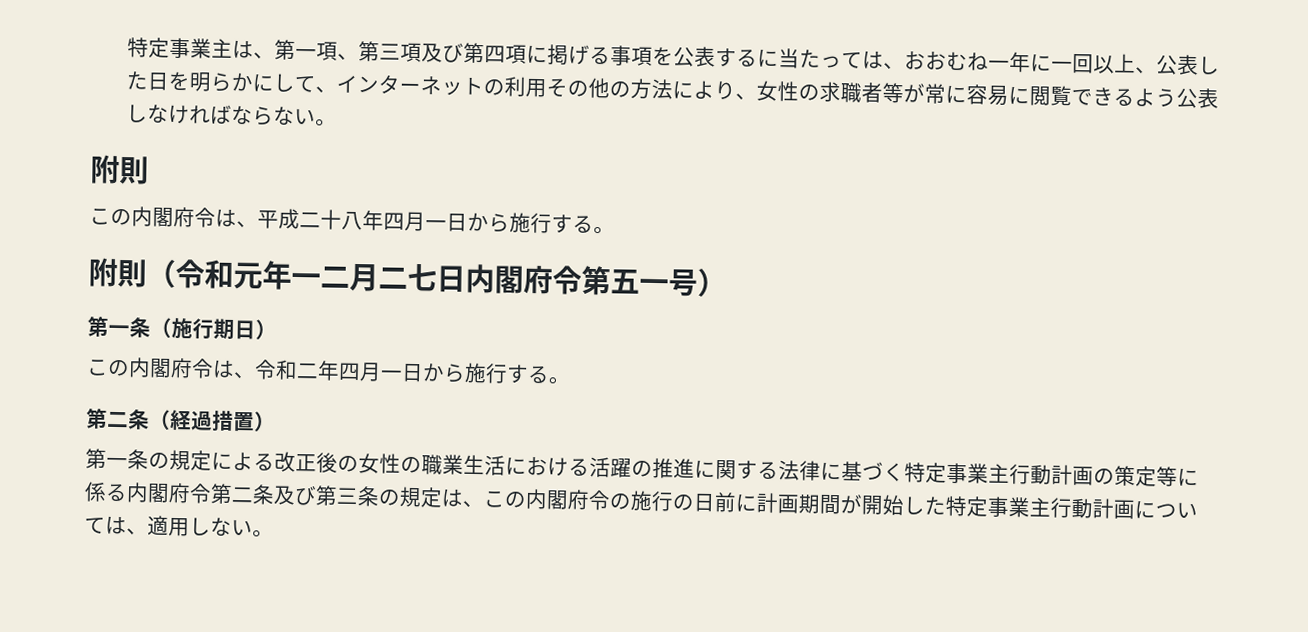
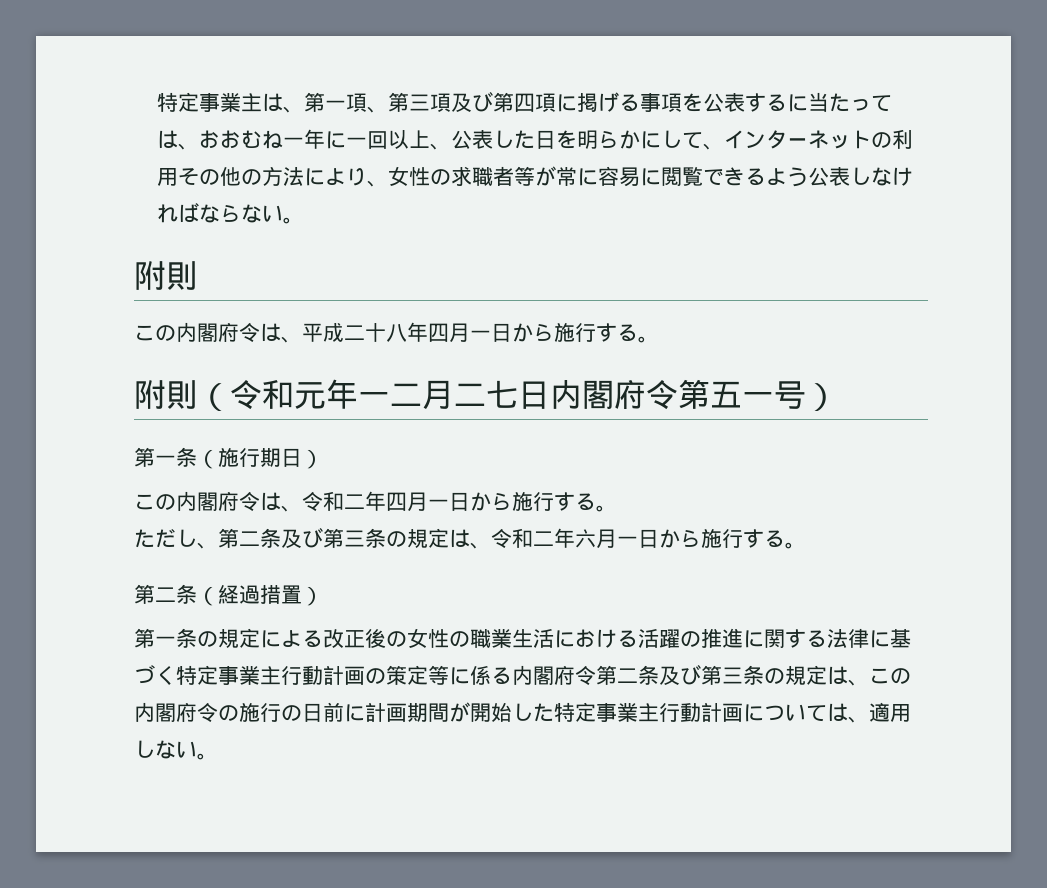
(570, 380) none -> [134,528,806,549] // ただし、第二条及び第三条の規定は、令和二年六月一日から施行する。

